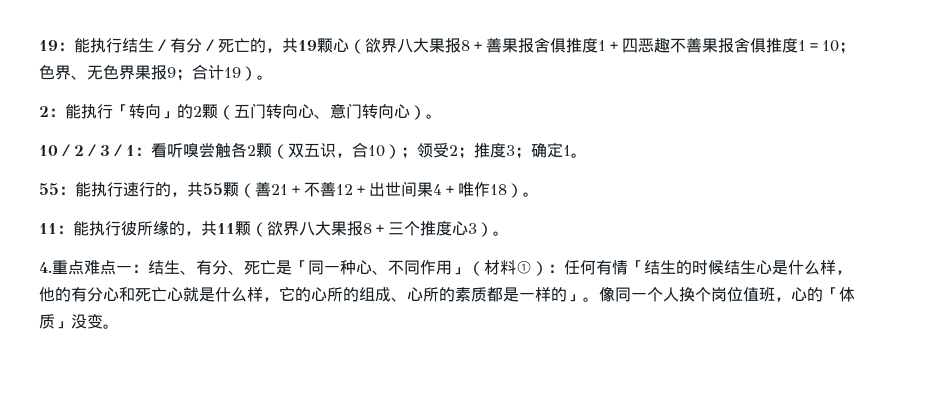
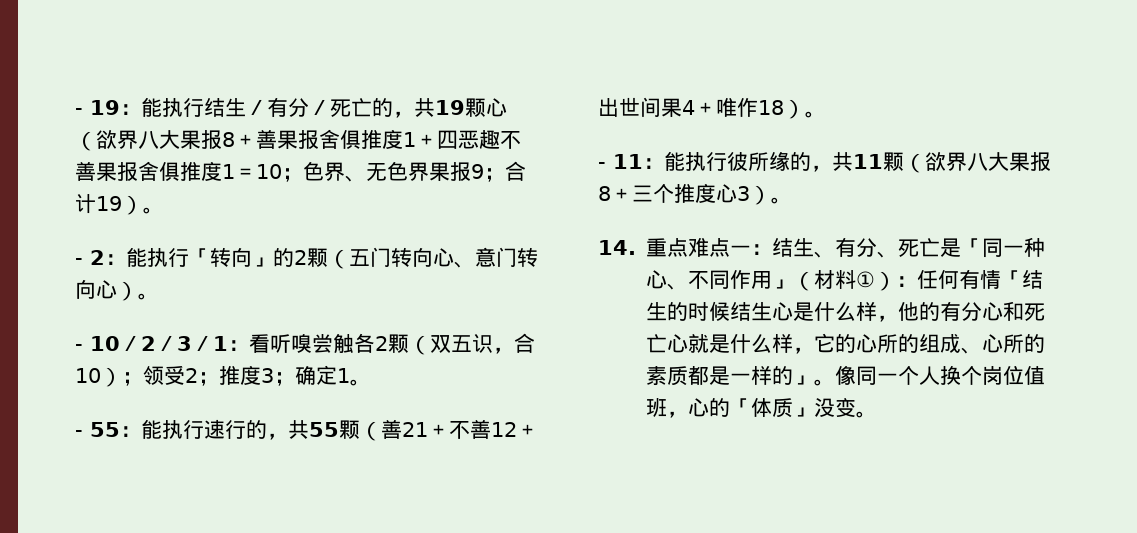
(39, 45) none -> [75,108,83,115] -
(273, 77) none -> [75,258,83,265] -
(442, 116) none -> [75,344,83,351] -
(587, 155) none -> [75,430,83,437] -
(539, 194) none -> [598,162,606,169] -
[39,262,52,273] 4. -> [598,240,636,255] 14.

